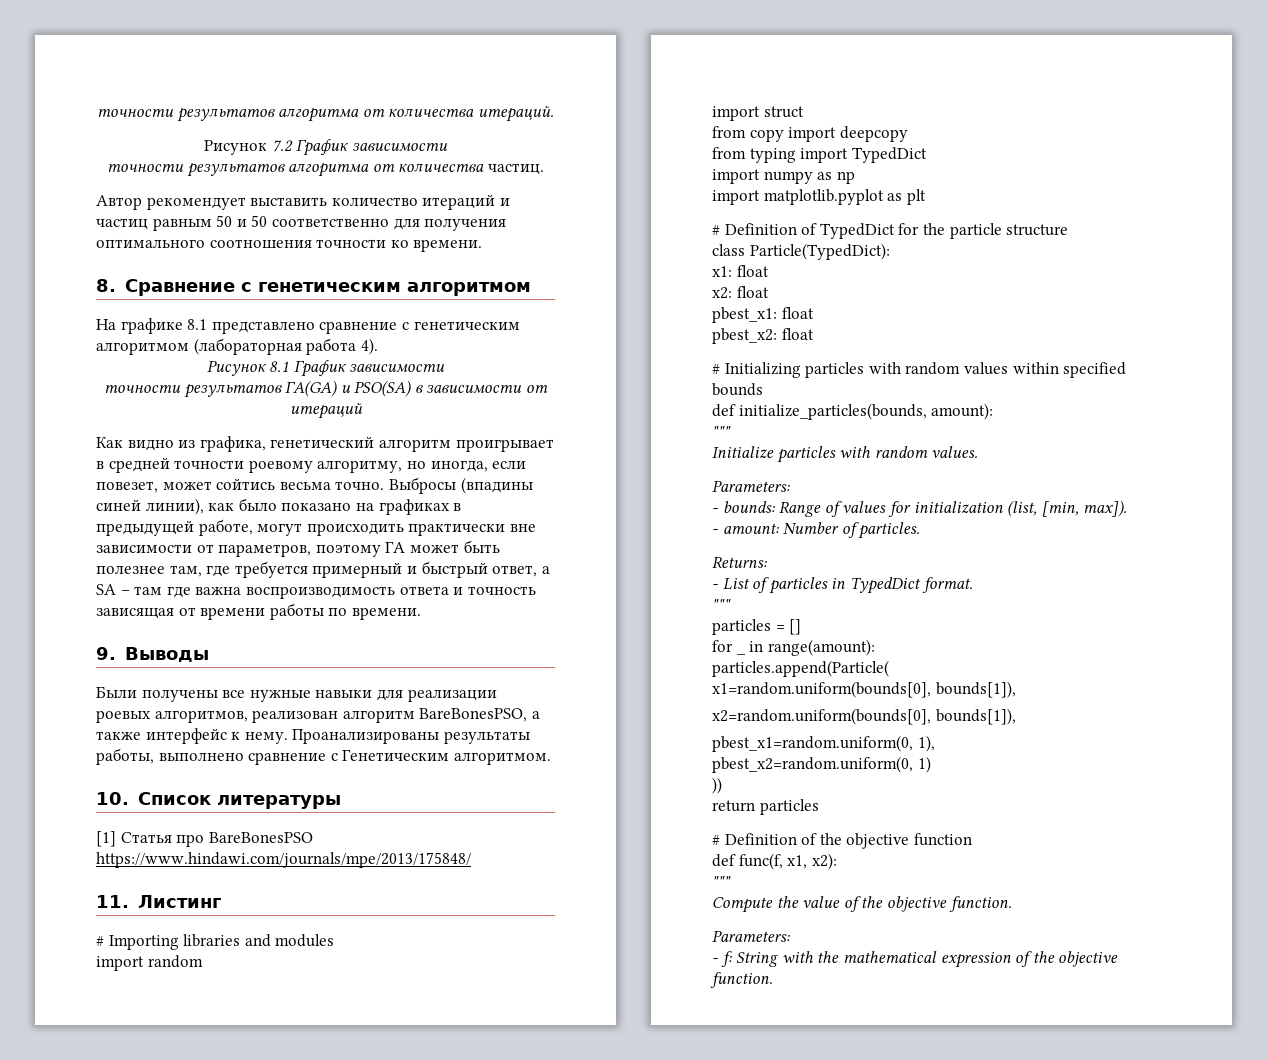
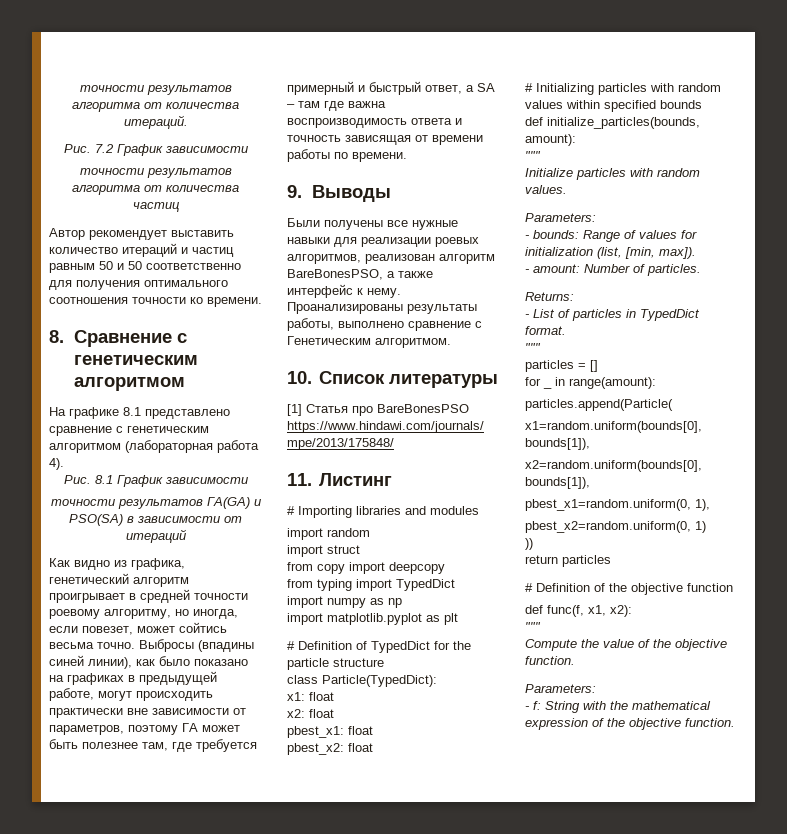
[204,140,268,155] Рисунок -> [63,144,91,153] Рис.
[487,163,544,175] частиц. -> [132,202,179,212] частиц
[206,360,266,376] Рисунок -> [63,475,91,484] Рис.

